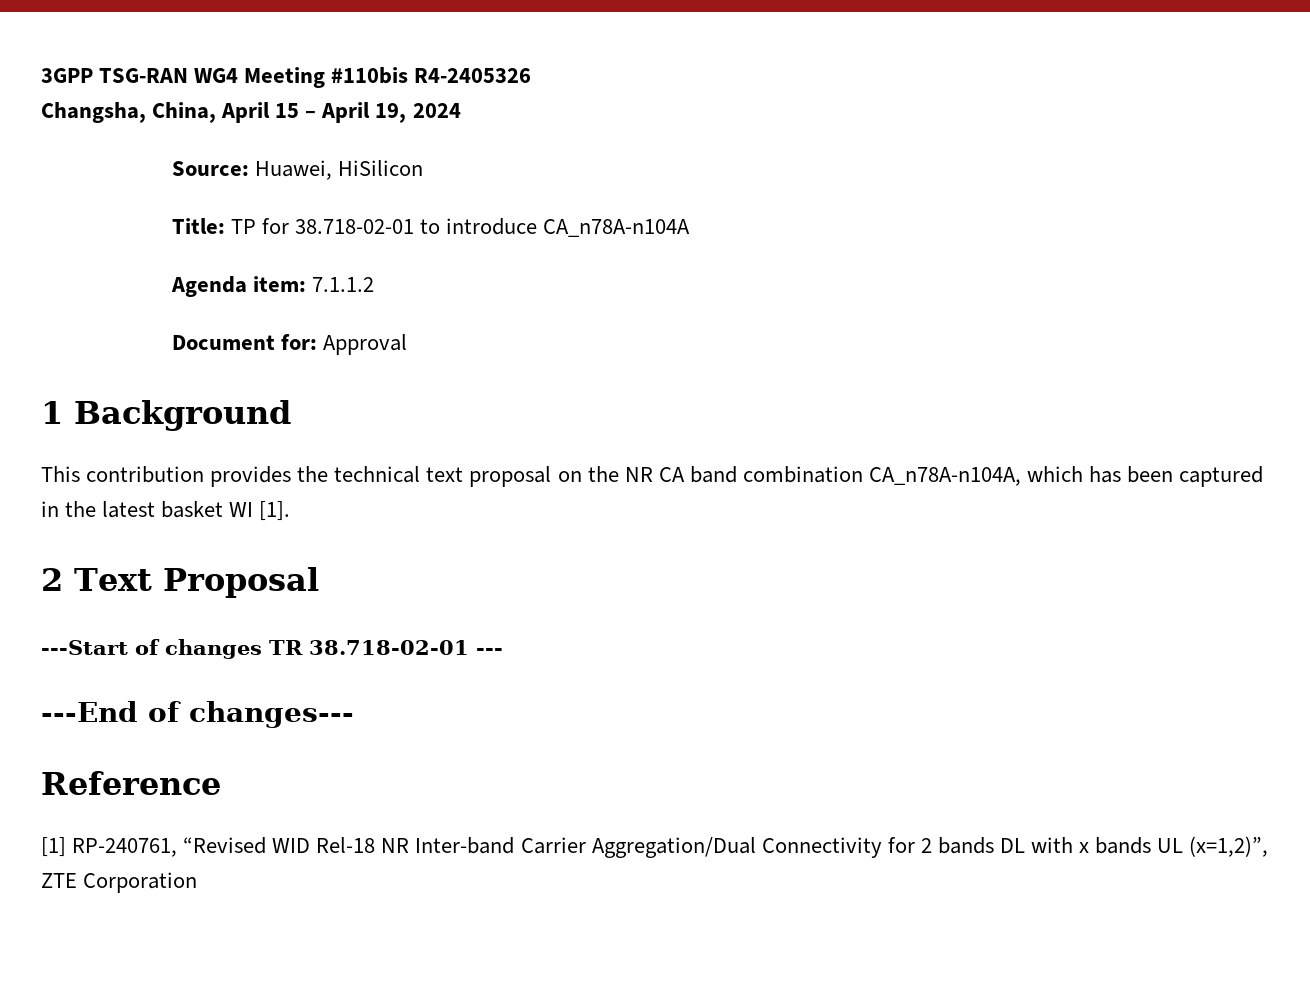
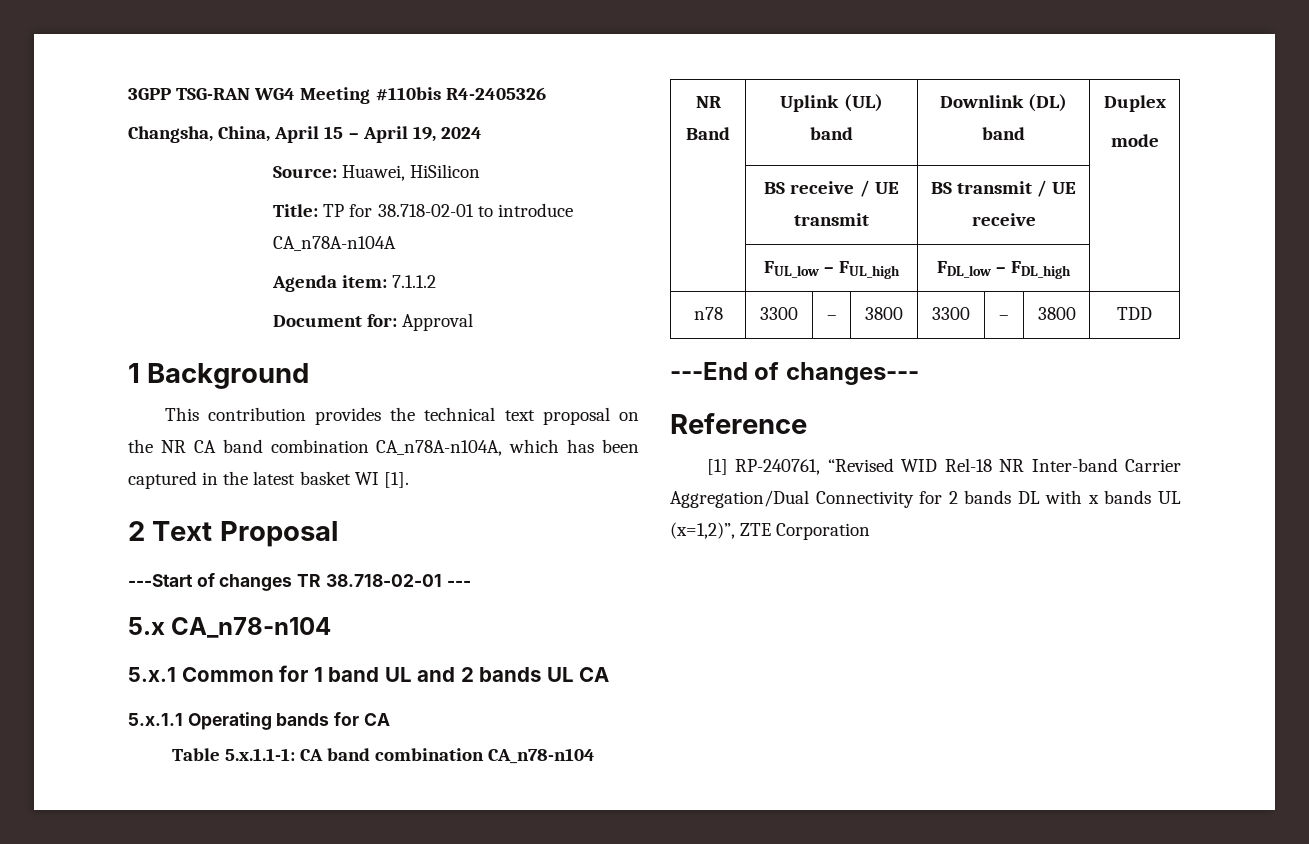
(503, 651) none -> [128,617,332,638] [128,665,610,682] [128,712,390,730] [171,748,596,764] [695,96,721,108] [686,127,730,140] [780,94,883,112] [810,127,853,140] [939,94,1068,112] [982,127,1025,140] [1103,95,1166,112] [1110,134,1159,147] [764,180,899,197] [794,213,869,226] [930,180,1077,197] [971,213,1036,226] [763,261,901,279] [936,261,1072,279] [693,307,723,320] [760,307,798,320] [826,315,837,320] [865,307,903,320] [932,307,970,320] [999,315,1009,320] [1037,307,1076,320] [1117,307,1152,320] // 5.x CA_n78-n104 // 5.x.1 Common for 1 band UL and 2 bands UL CA // 5.x.1.1 Operating bands for CA // Table 5.x.1.1-1: CA band combination CA_n78-n104 // NR Band | Uplink (UL) band | Downlink (DL) band | Duplex // mode // | BS receive / UE transmit | BS transmit / UE receive | // | FUL_low – FUL_high | FDL_low – FDL_high | // n78 | 3300 | – | 3800 | 3300 | – | 3800 | TDD

